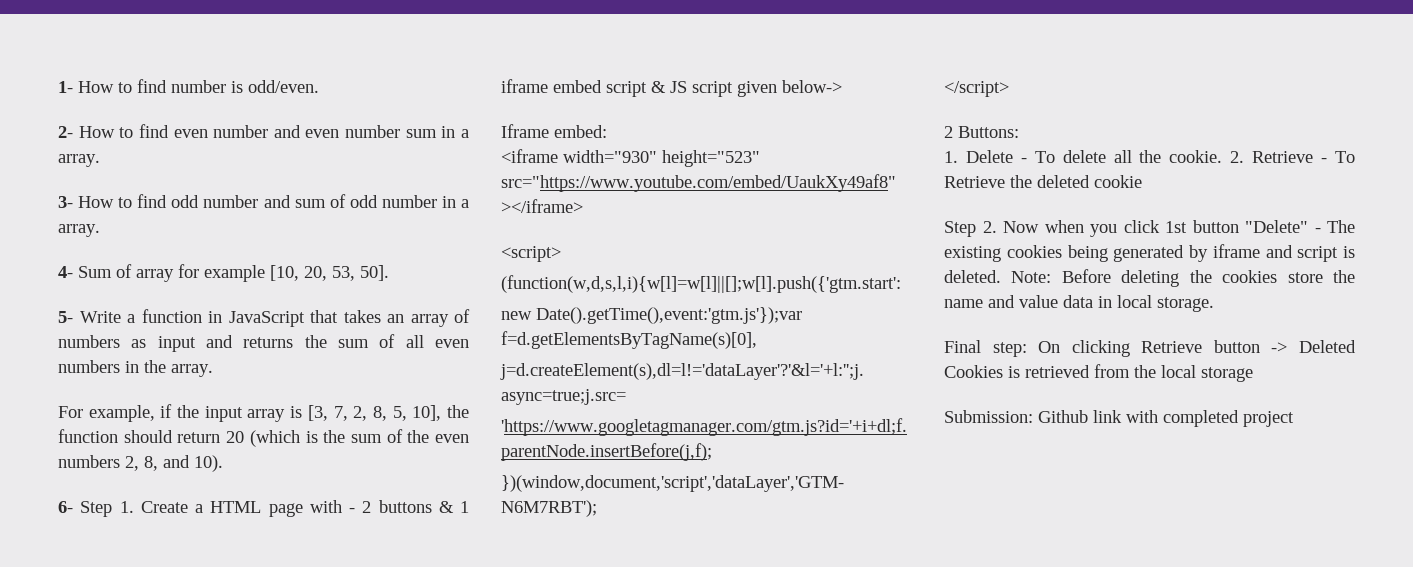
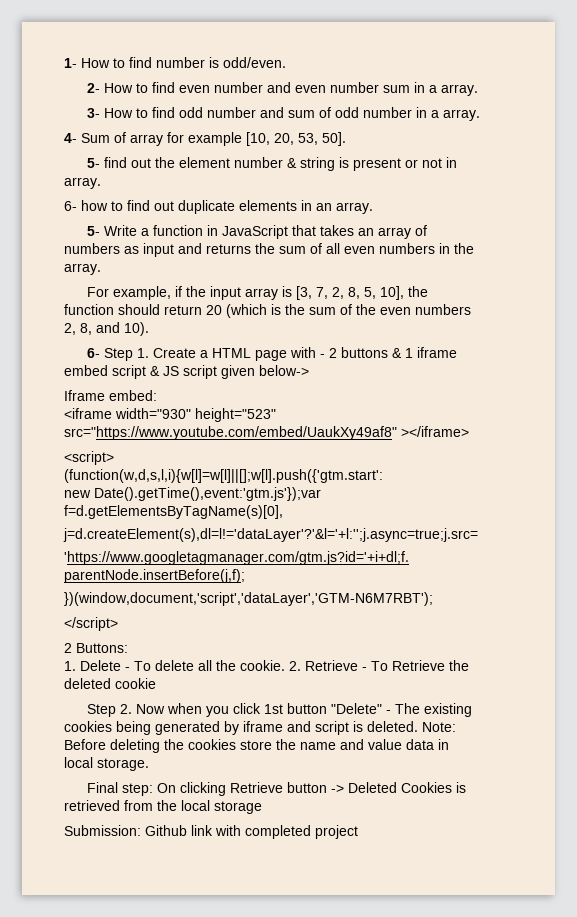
(389, 273) none -> [87,157,458,171] [64,177,101,189] [64,200,373,214] // 5- find out the element number & string is present or not in array. // 6- how to find out duplicate elements in an array.

